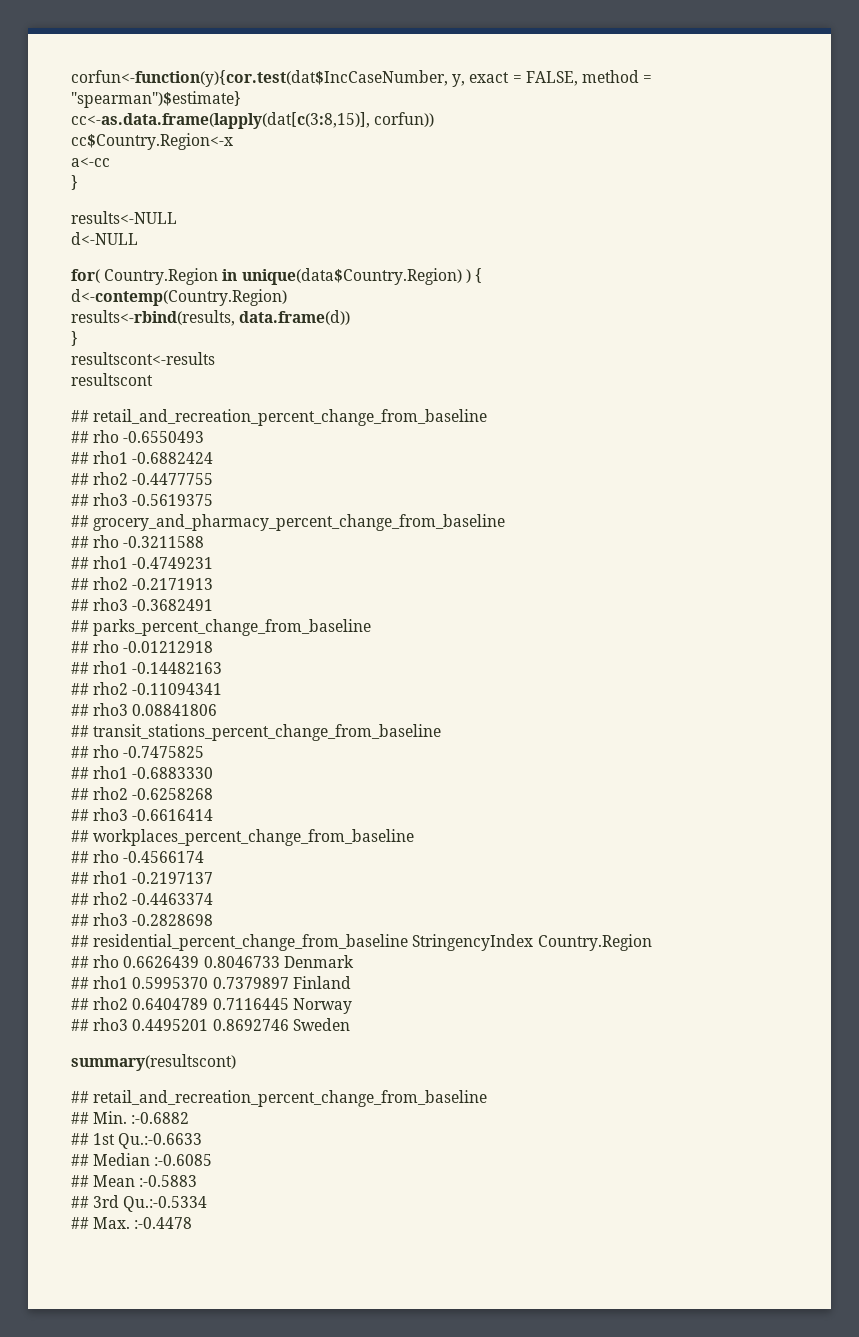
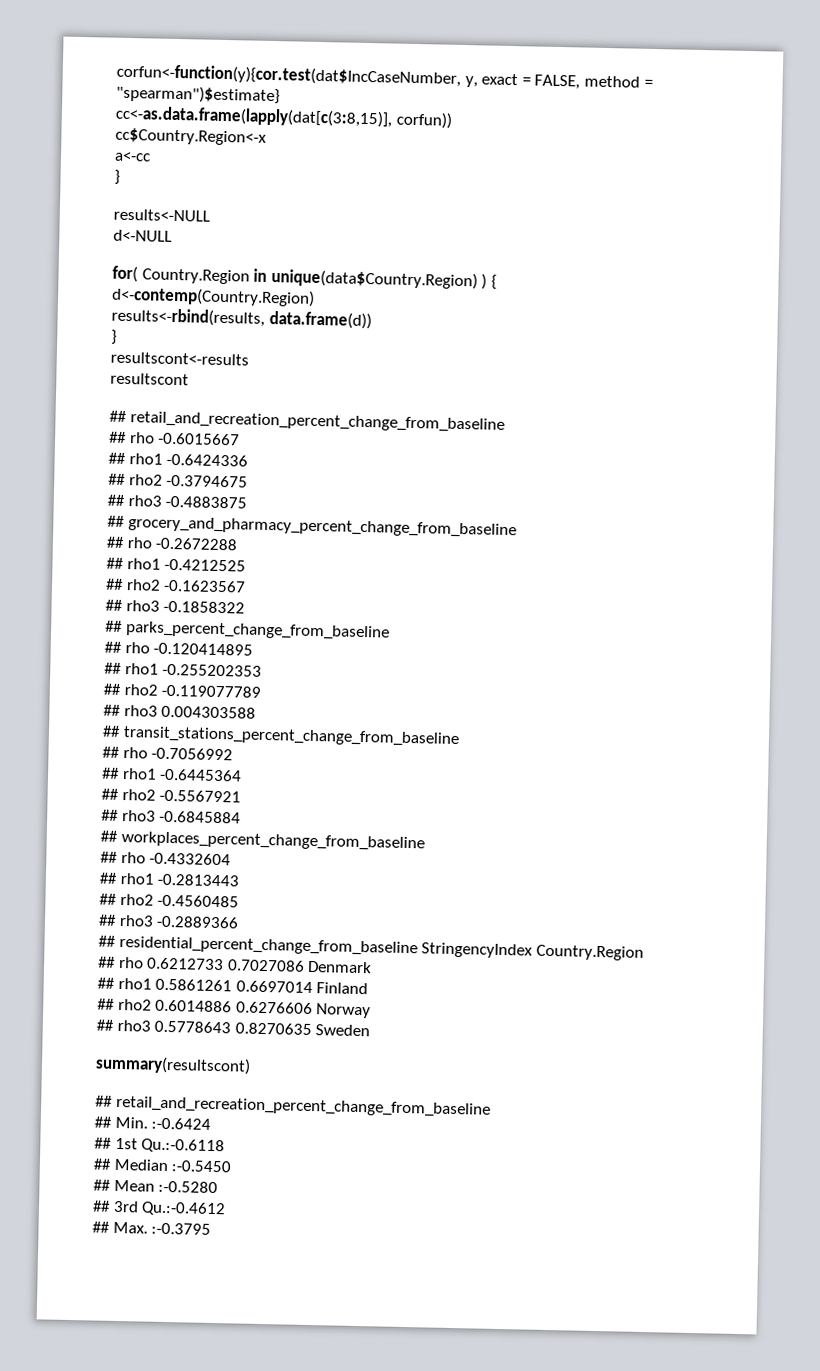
[123,431,205,443] [71,451,214,464] [71,472,214,485] [71,493,214,506] -0.6550493 // ## rho1 -0.6882424 // ## rho2 -0.4477755 // ## rho3 -0.5619375 -> [158,432,241,446] [108,452,249,467] [108,473,249,488] [107,494,248,509] -0.6015667 // ## rho1 -0.6424336 // ## rho2 -0.3794675 // ## rho3 -0.4883875
[123,536,205,548] [71,556,214,569] [71,577,214,590] [71,598,214,611] -0.3211588 // ## rho1 -0.4749231 // ## rho2 -0.2171913 // ## rho3 -0.3682491 -> [155,537,239,551] [106,557,247,572] [105,578,247,593] [105,599,246,614] -0.2672288 // ## rho1 -0.4212525 // ## rho2 -0.1623567 // ## rho3 -0.1858322
[123,641,214,653] [71,661,223,674] [71,682,223,695] [71,703,218,716] -0.01212918 // ## rho1 -0.14482163 // ## rho2 -0.11094341 // ## rho3 0.08841806 -> [153,642,254,656] [104,662,263,677] [103,683,262,698] [103,704,257,719] -0.120414895 // ## rho1 -0.255202353 // ## rho2 -0.119077789 // ## rho3 0.004303588
[123,746,205,758] [71,766,214,779] [71,787,214,800] [71,808,214,821] -0.7475825 // ## rho1 -0.6883330 // ## rho2 -0.6258268 // ## rho3 -0.6616414 -> [151,747,234,761] [101,767,243,782] [101,788,242,803] [101,809,242,824] -0.7056992 // ## rho1 -0.6445364 // ## rho2 -0.5567921 // ## rho3 -0.6845884
[123,851,205,863] [71,871,214,884] [71,892,214,905] [71,913,214,926] -0.4566174 // ## rho1 -0.2197137 // ## rho2 -0.4463374 // ## rho3 -0.2828698 -> [149,852,232,866] [99,872,240,887] [99,893,240,908] [98,914,240,929] -0.4332604 // ## rho1 -0.2813443 // ## rho2 -0.4560485 // ## rho3 -0.2889366
[123,956,280,968] 0.6626439 0.8046733 -> [147,957,305,972] 0.6212733 0.7027086
[132,977,289,989] 0.5995370 0.7379897 -> [155,978,313,994] 0.5861261 0.6697014
[132,998,289,1010] 0.6404789 0.7116445 -> [155,999,313,1015] 0.6014886 0.6276606
[132,1019,289,1031] 0.4495201 0.8692746 -> [154,1020,312,1036] 0.5778643 0.8270635
[131,1112,190,1124] :-0.6882 -> [151,1117,212,1130] :-0.6424
[118,1133,203,1149] Qu.:-0.6633 -> [141,1138,226,1154] Qu.:-0.6118
[154,1154,213,1166] :-0.6085 -> [171,1160,232,1173] :-0.5450
[139,1175,198,1187] :-0.5883 -> [158,1180,219,1194] :-0.5280
[123,1196,208,1212] Qu.:-0.5334 -> [141,1201,227,1217] Qu.:-0.4612
[134,1217,193,1229] :-0.4478 -> [151,1222,212,1235] :-0.3795

